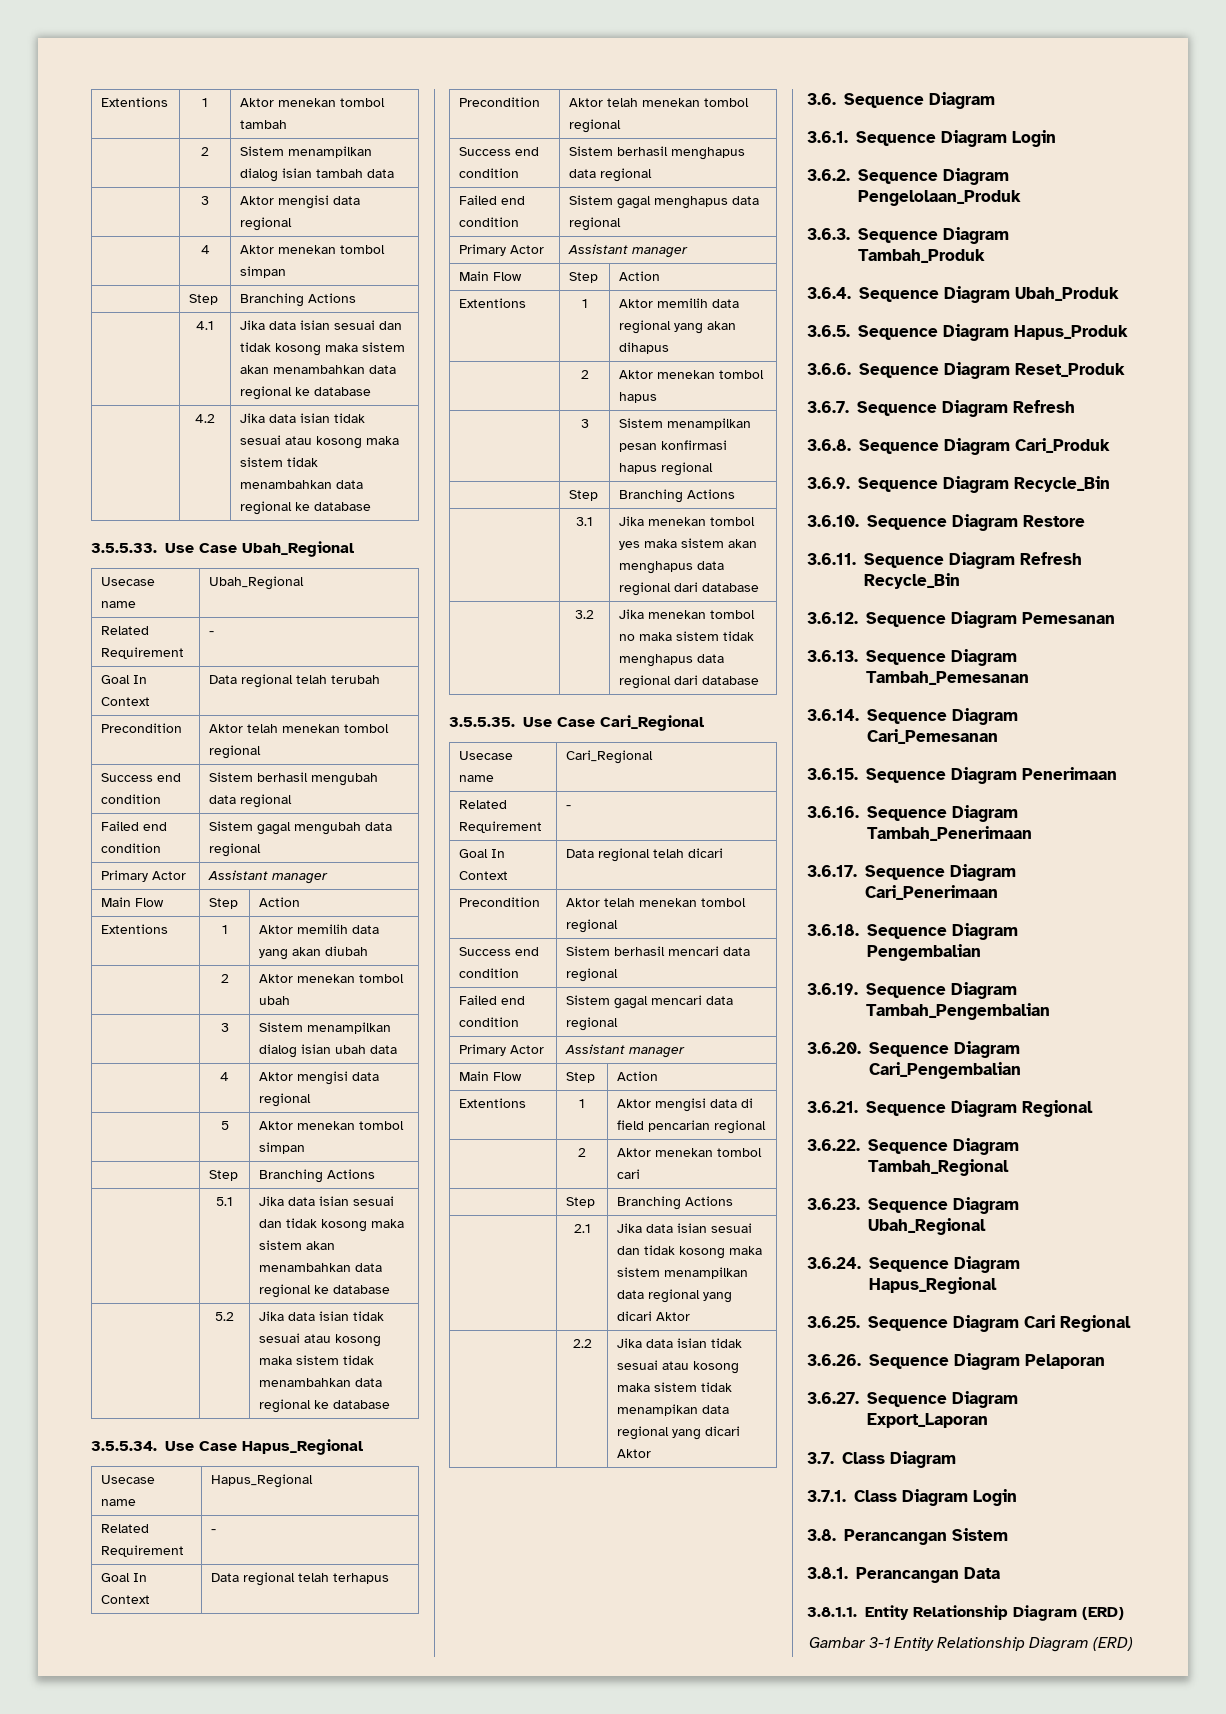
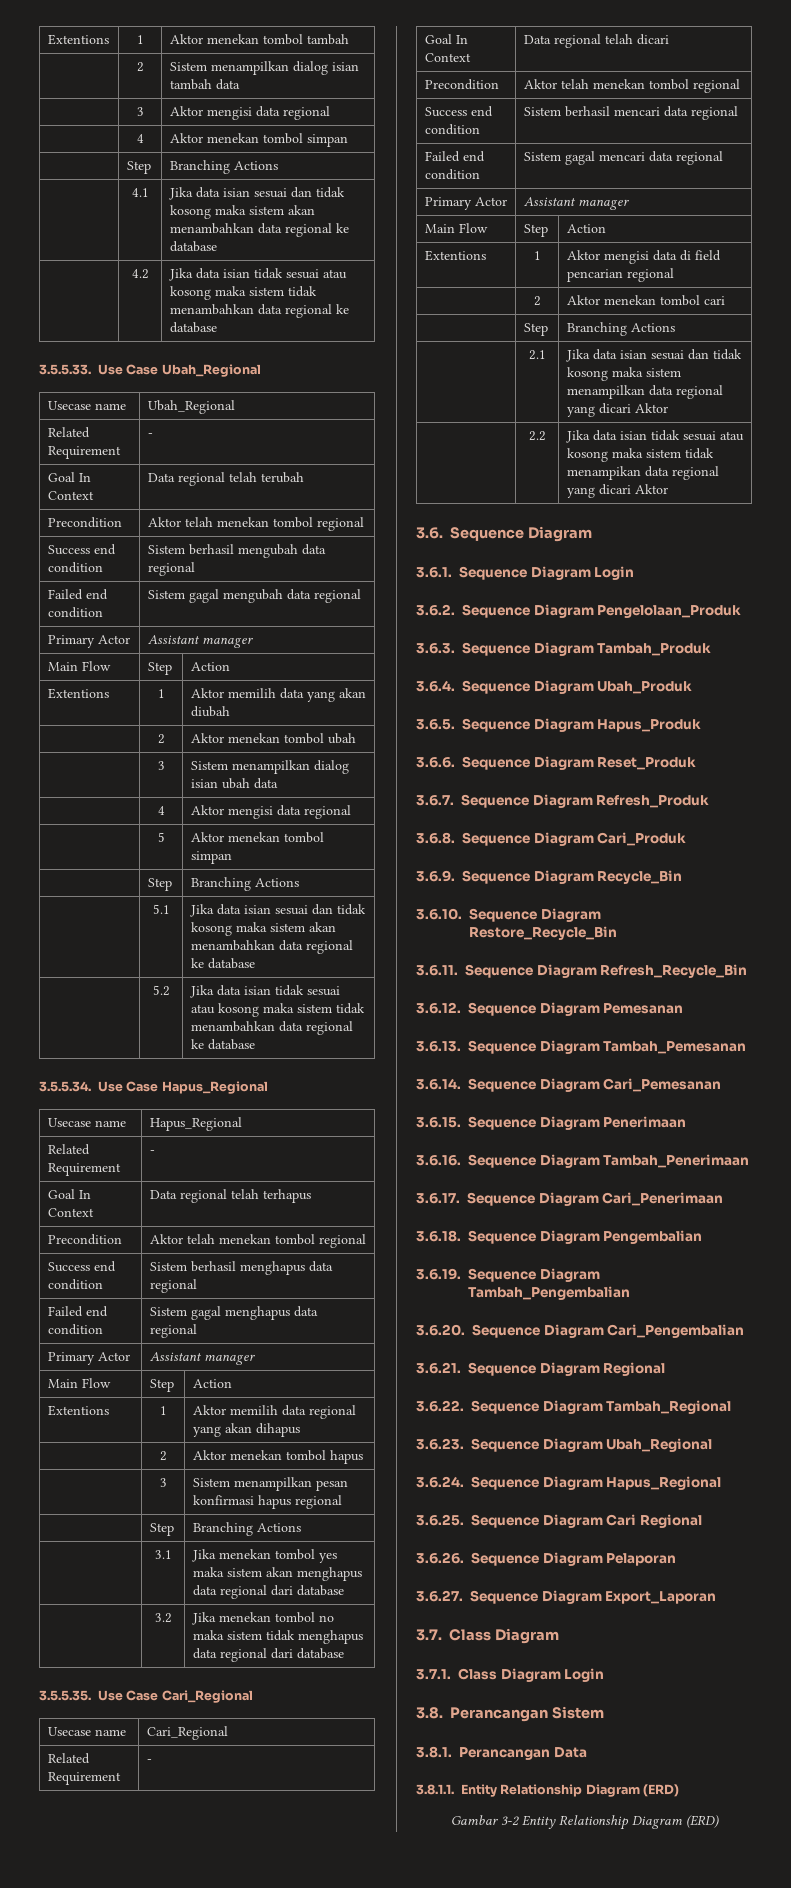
[1012,400,1075,413] Refresh -> [596,795,710,808] Refresh_Produk
[1022,515,1085,527] Restore -> [469,926,617,940] Restore_Recycle_Bin
[1019,552,1082,565] [863,573,960,589] Refresh Recycle_Bin -> [600,964,748,978] Refresh_Recycle_Bin
[868,1637,891,1648] 3-1 -> [500,1816,520,1826] 3-2

